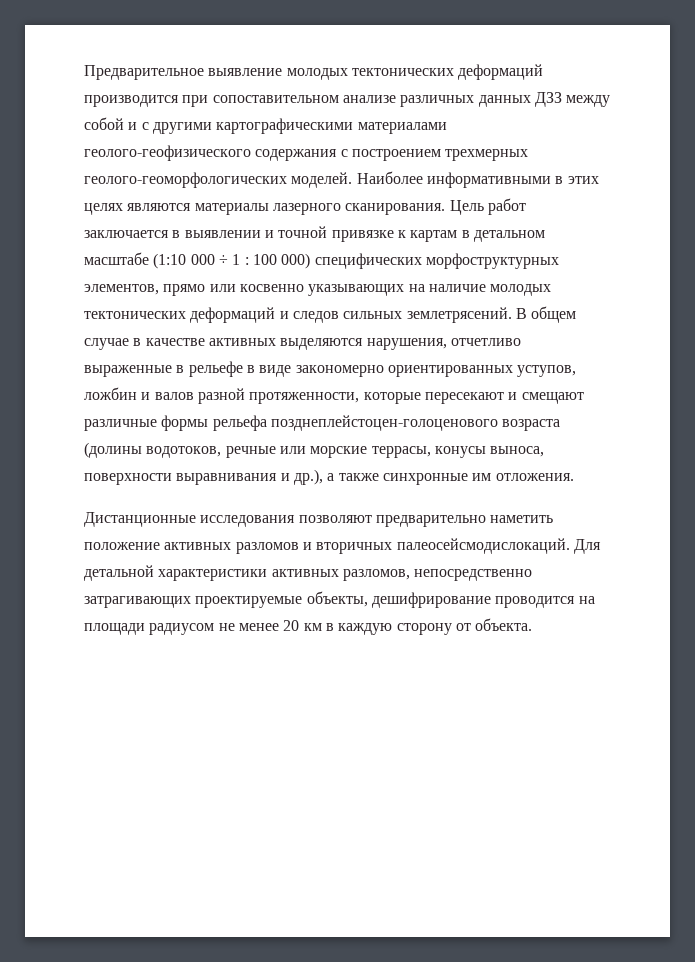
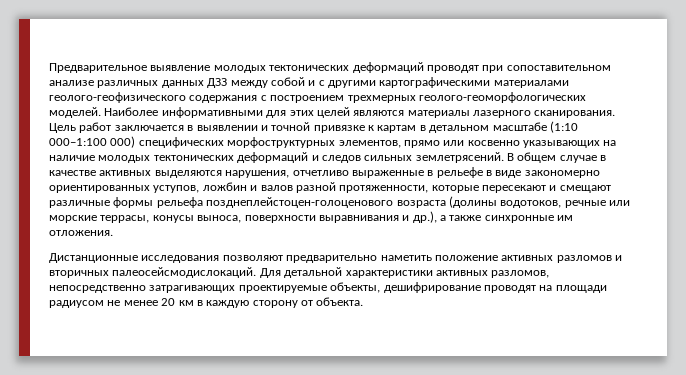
[84,95,179,107] производится -> [426,65,479,73] проводят
[555,176,599,184] [84,203,123,215] в этих целях -> [266,107,350,118] для этих целей
[190,254,277,265] 000 ÷ 1 : 100 -> [49,138,107,146] 000–1:100
[495,596,576,608] проводится -> [483,285,536,293] проводят

